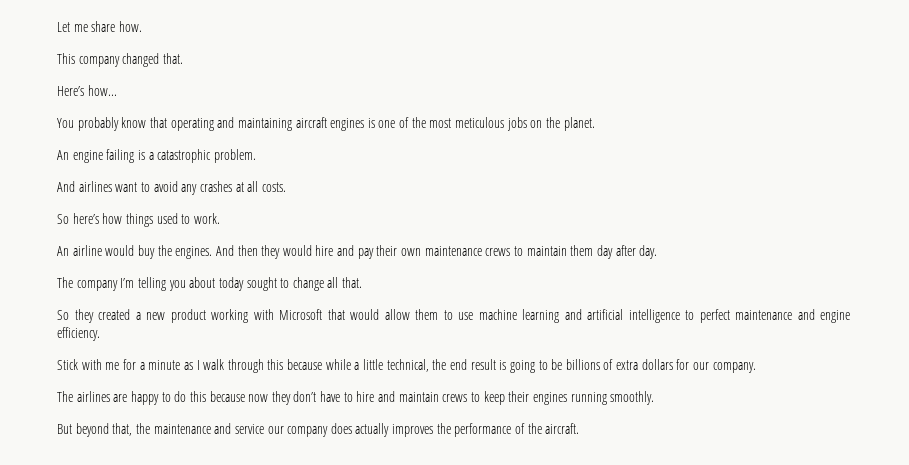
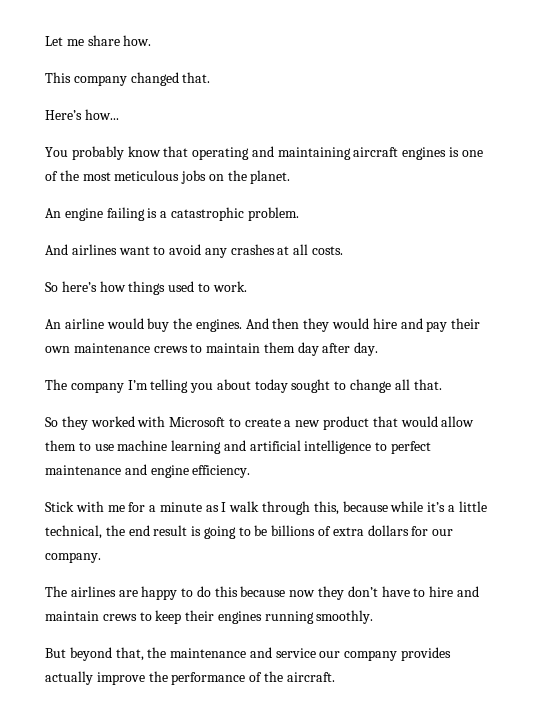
[98,309,322,323] created a new product working with Microsoft -> [90,416,370,430] worked with Microsoft to create a new product
[267,359,284,370] this -> [313,501,339,515] this,
(351, 364) none -> [427,502,446,512] it’s
[330,423,434,437] does actually improves -> [401,647,452,661] [45,671,145,685] provides actually improve

